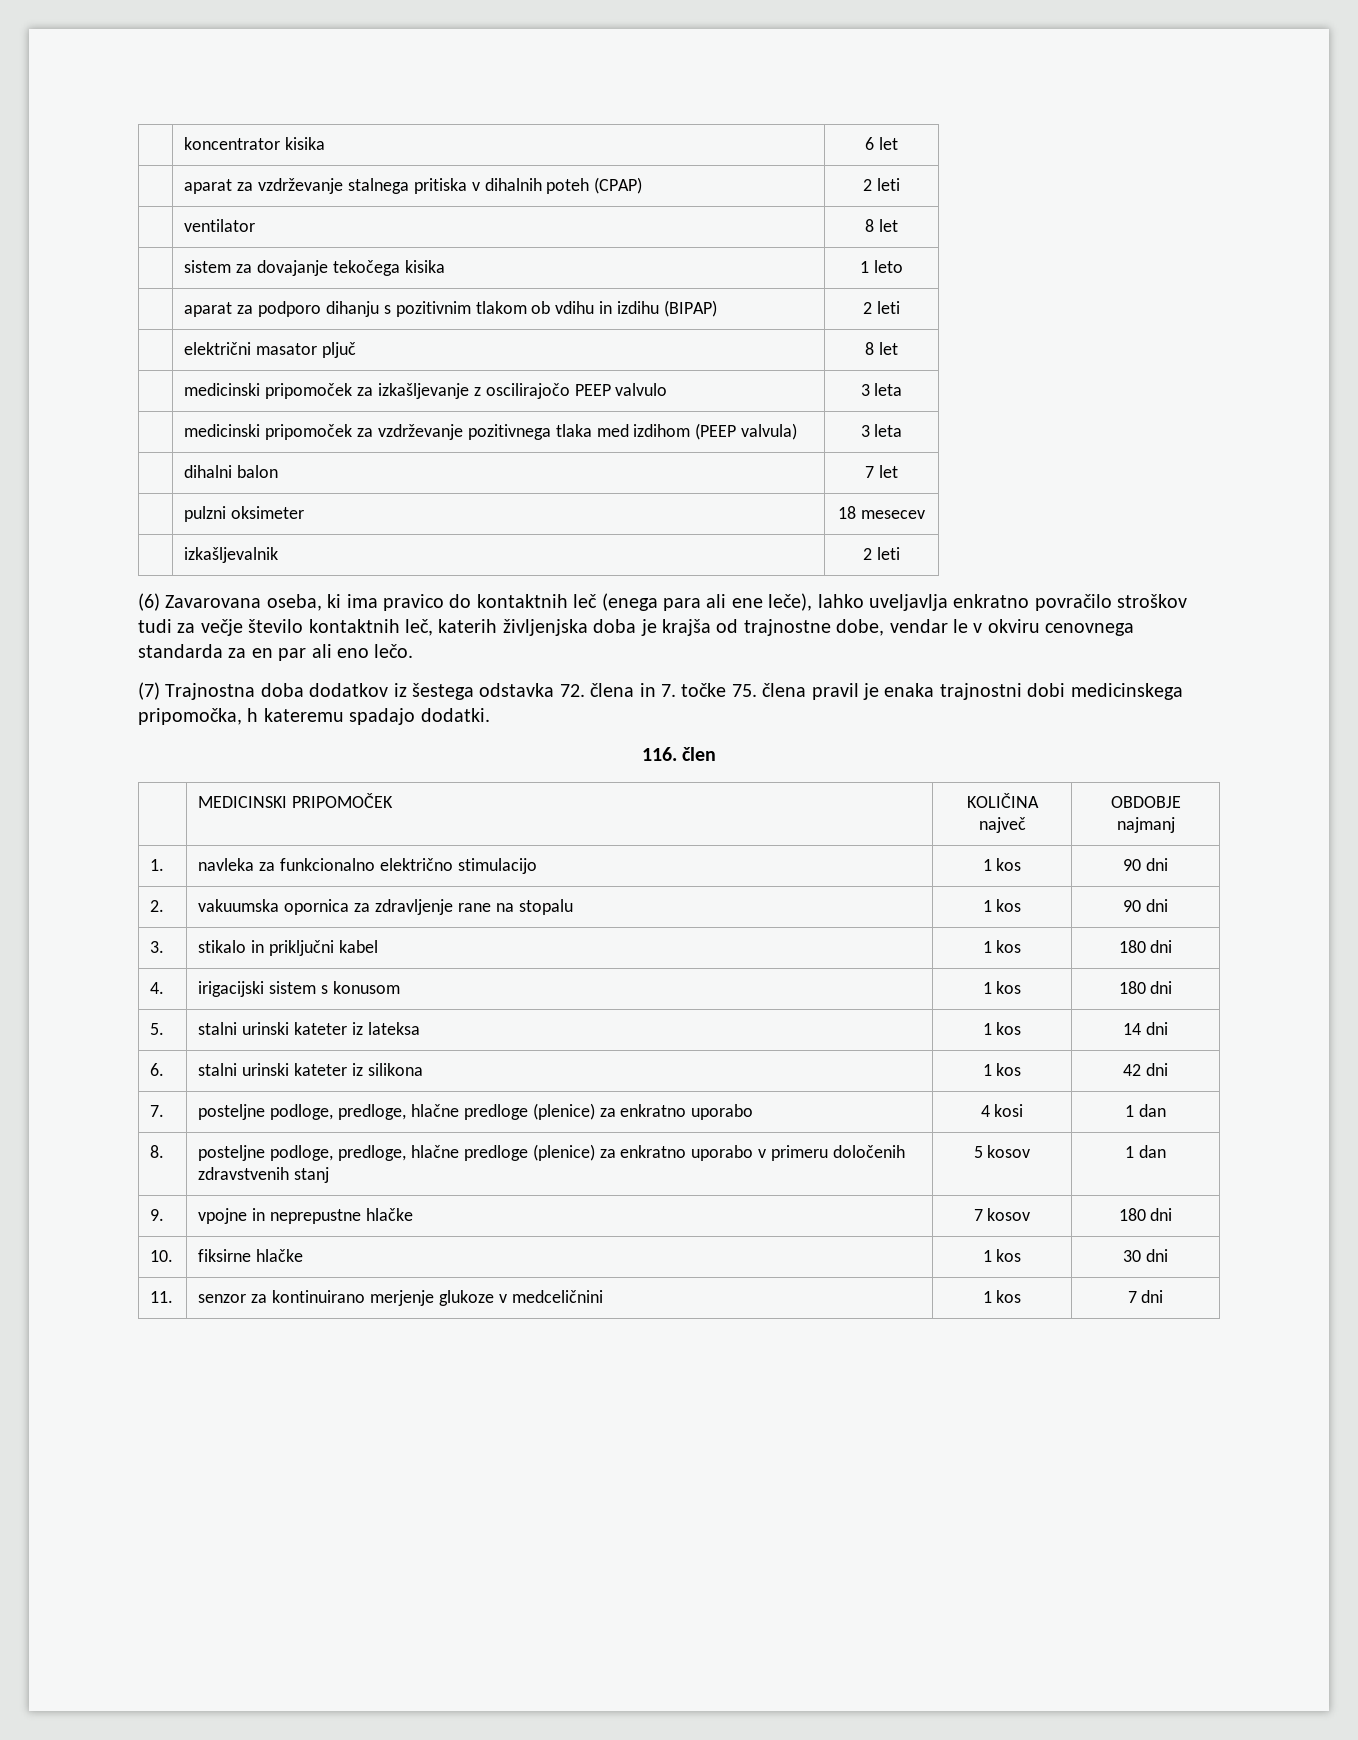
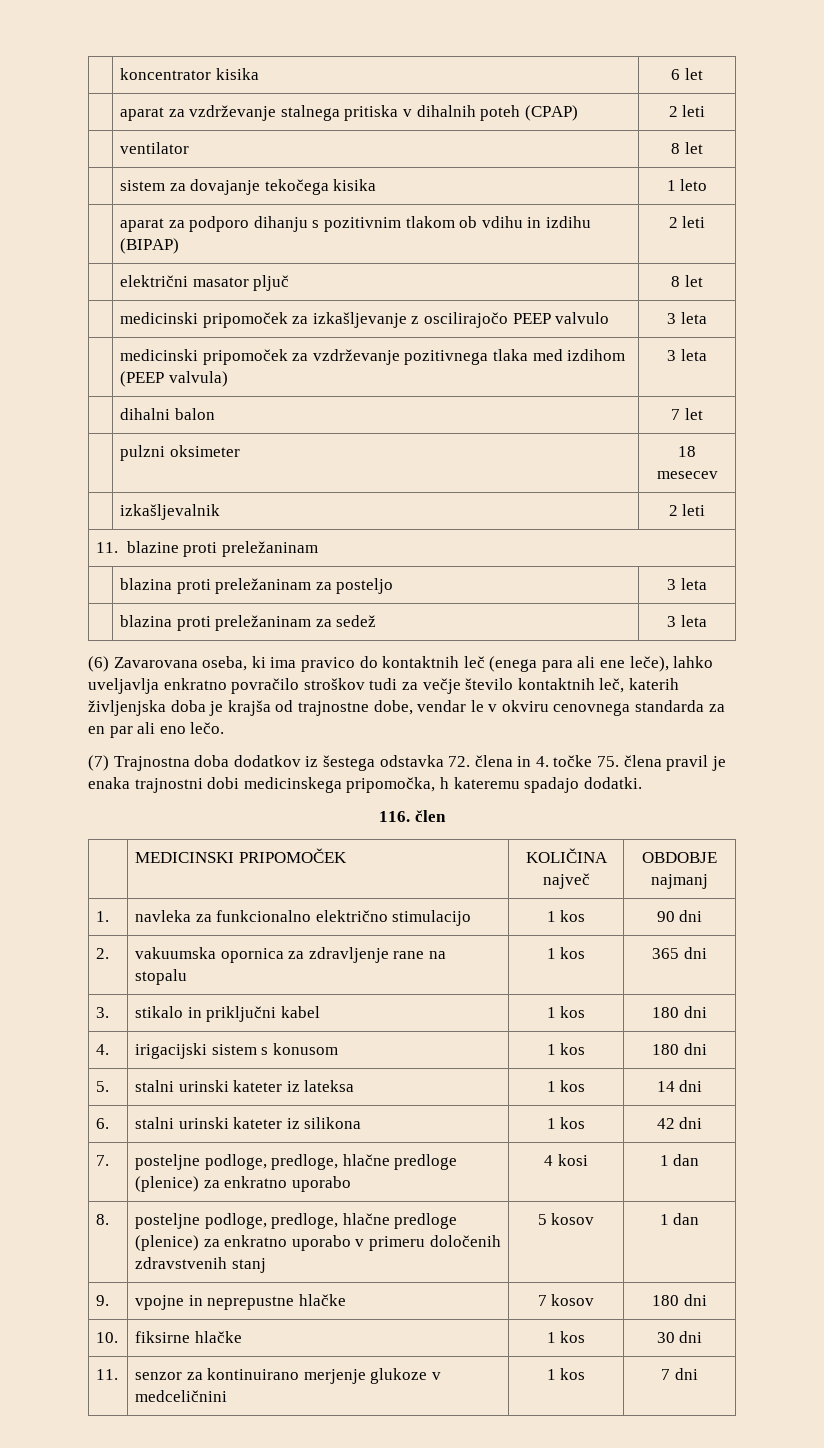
(900, 553) none -> [96,541,318,557] [120,578,394,594] [667,578,707,590] [120,615,377,631] [667,615,707,627] // 11. blazine proti preležaninam // | blazina proti preležaninam za posteljo | 3 leta // | blazina proti preležaninam za sedež | 3 leta
[660,684,676,697] 7. -> [535,756,549,767] 4.
[1123,900,1142,912] 90 -> [652,948,680,959] 365

